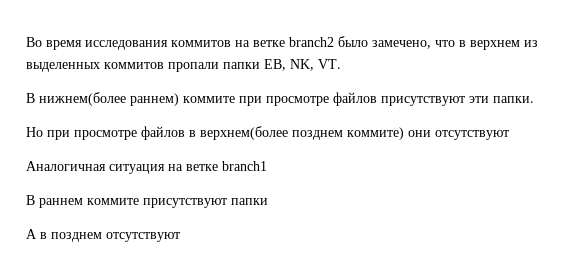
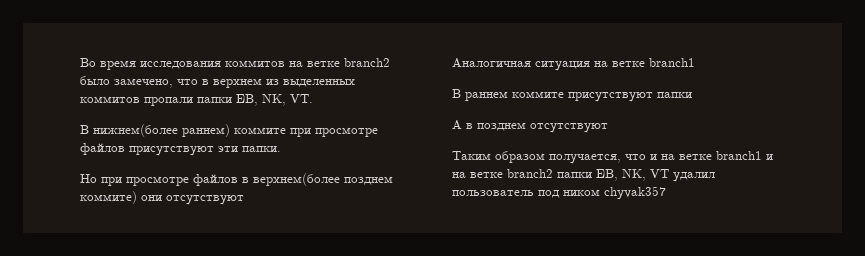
(180, 237) none -> [452,151,773,164] [452,169,715,182] [452,186,666,199] // Таким образом получается, что и на ветке branch1 и на ветке branch2 папки EB, NK, VT удалил пользователь под ником chyvak357

